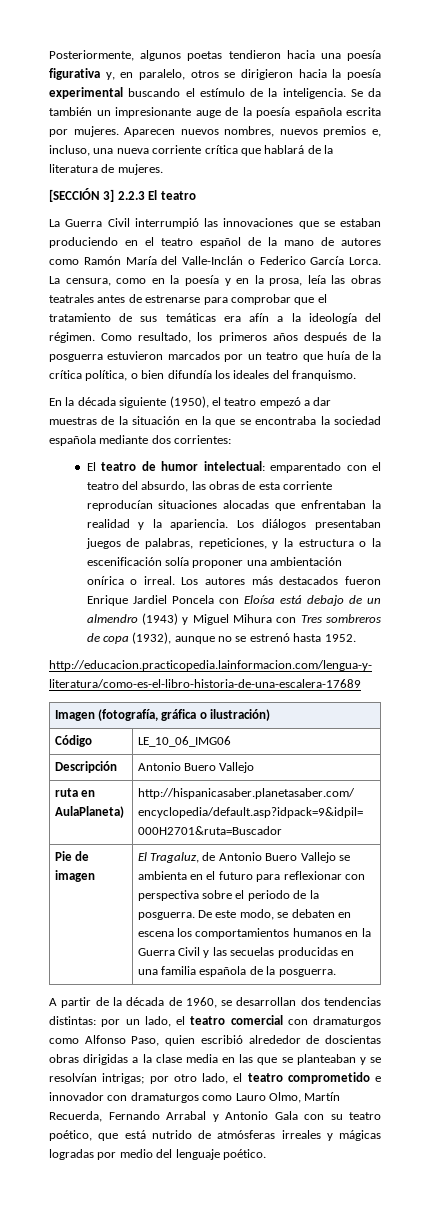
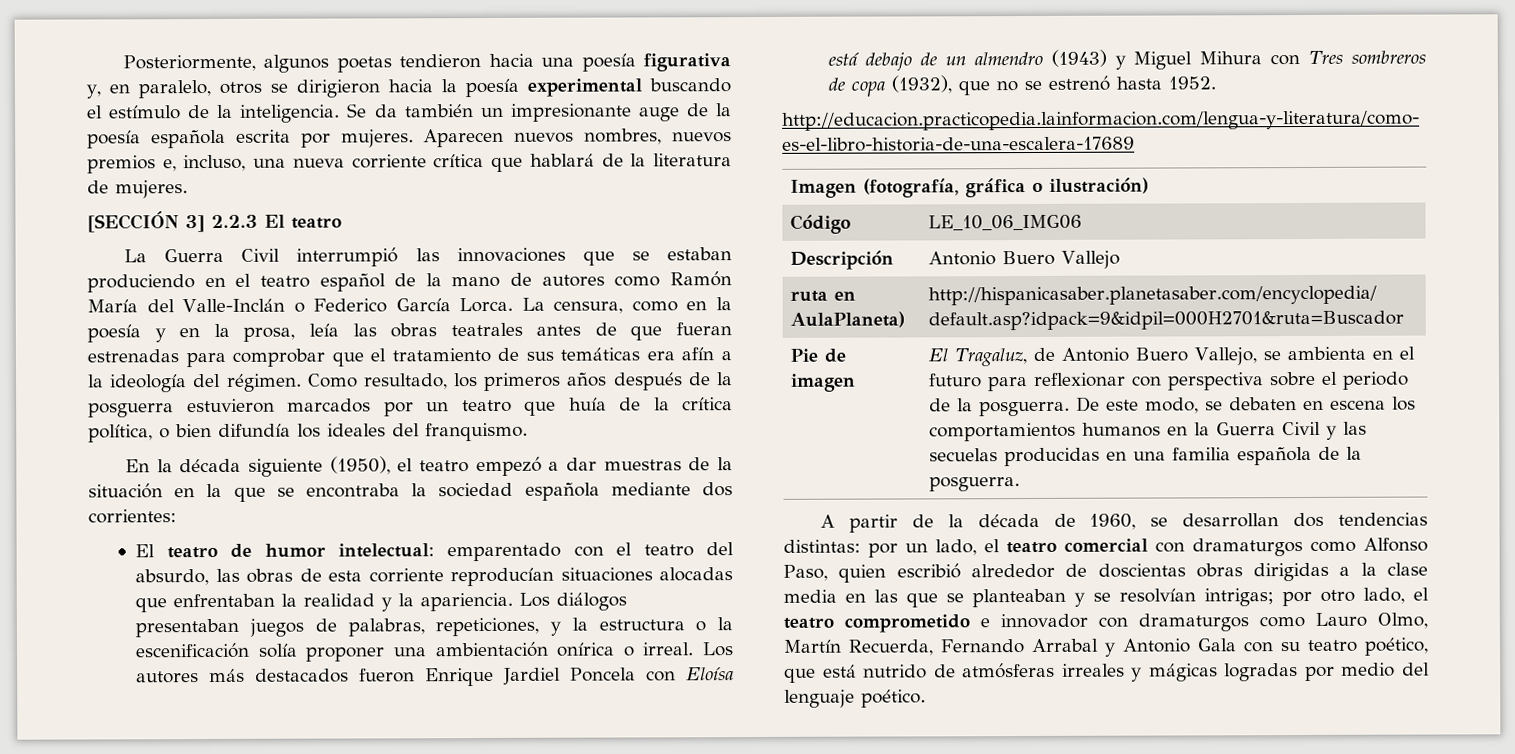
[145,295,201,303] estrenarse -> [630,322,732,341] [87,349,179,363] que fueran estrenadas
[174,636,215,644] aunque -> [958,80,991,96] que
[300,852,336,863] Vallejo -> [1193,347,1257,366] Vallejo,

